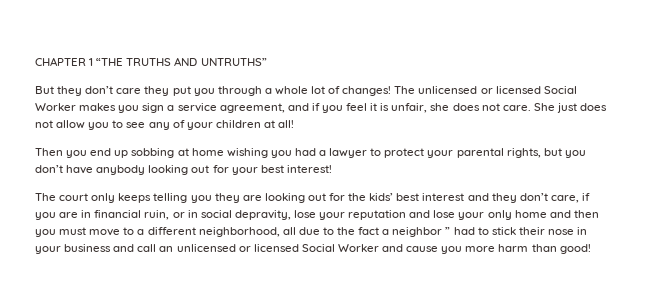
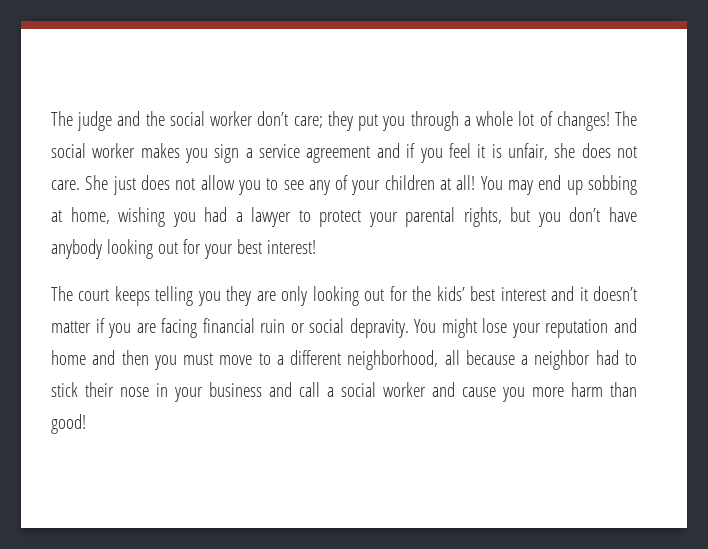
[35,57,267,66] [35,86,142,96] CHAPTER 1 “THE TRUTHS AND UNTRUTHS” // But they don’t care -> [51,111,323,131] The judge and the social worker don’t care;
[418,86,577,94] [35,103,76,111] unlicensed or licensed Social Worker -> [51,143,136,158] social worker
[219,103,285,113] agreement, -> [306,146,371,163] agreement
[35,148,88,158] // Then you -> [480,176,534,195] You may
[191,148,224,156] home -> [70,207,110,224] home,
[91,193,116,203] only -> (110, 295) none
(262, 198) none -> [281,286,308,306] only
[491,193,590,203] [35,210,291,220] they don’t care, if you are in financial ruin, or in social depravity, -> [579,286,638,301] [51,318,477,338] it doesn’t matter if you are facing financial ruin or social depravity. You might
[433,210,512,220] lose your only -> (638, 325) none
[298,227,380,235] due to the fact -> [465,350,515,365] because
[445,227,451,235] ” -> (591, 360) none
[159,244,379,252] an unlicensed or licensed Social Worker -> [327,382,426,397] a social worker

